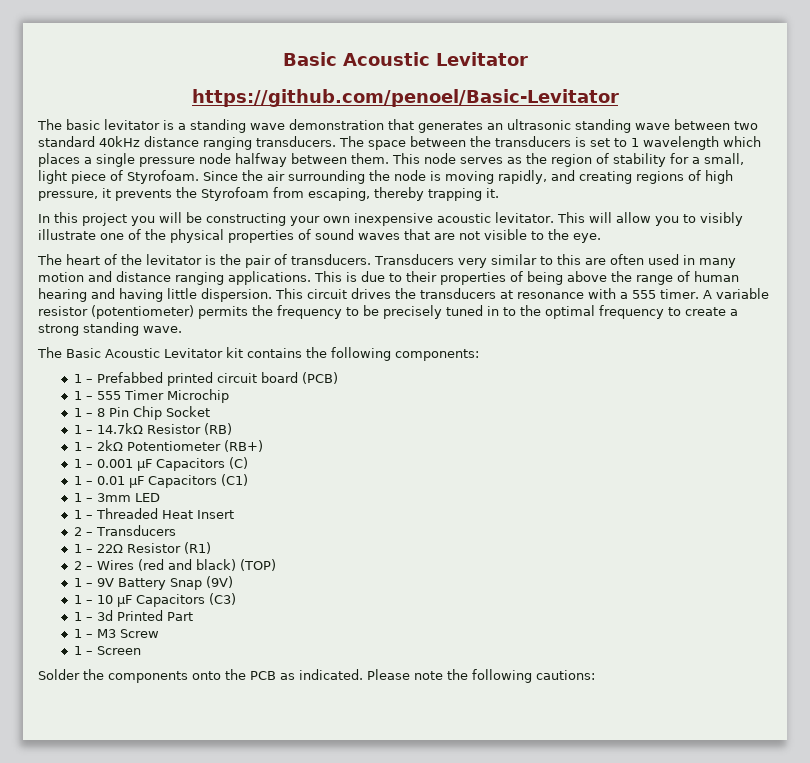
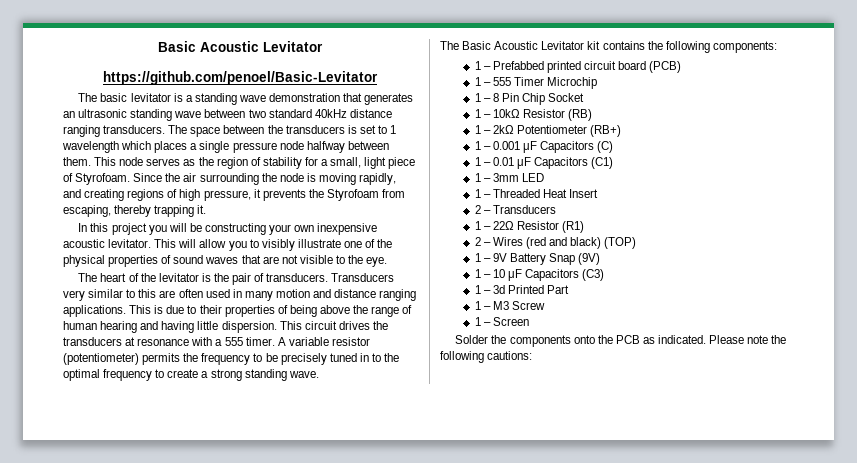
[96,423,143,434] 14.7kΩ -> [492,109,520,118] 10kΩ

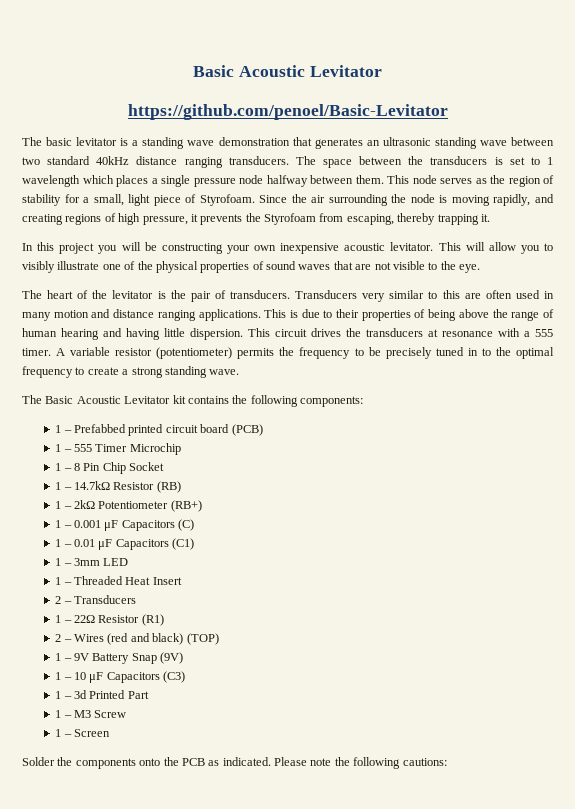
[492,109,520,118] 10kΩ -> [74,481,111,490] 14.7kΩ

